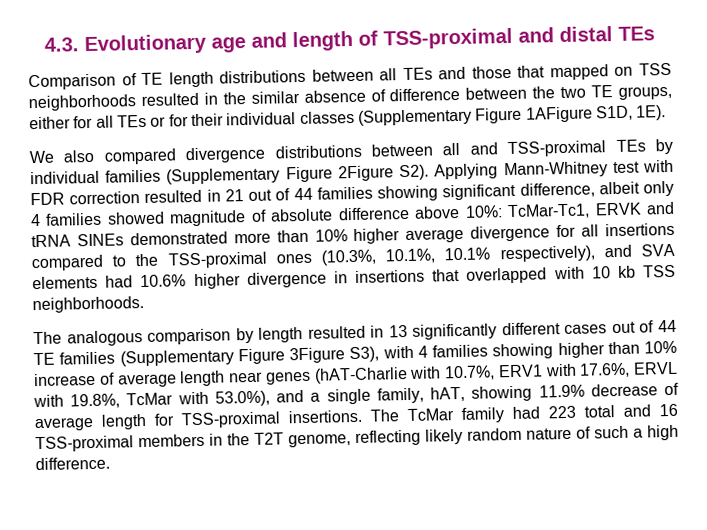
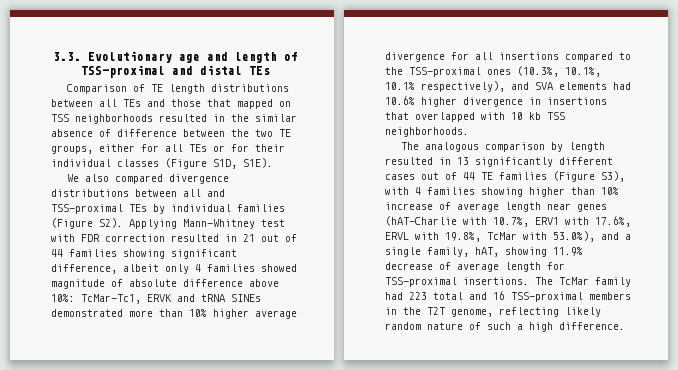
[43,37,79,52] 4.3. -> [52,52,81,61] 3.3.
[357,105,667,126] (Supplementary Figure 1AFigure S1D, 1E). -> [165,158,273,169] (Figure S1D, S1E).
[166,165,394,185] (Supplementary Figure 2Figure -> [51,218,93,229] (Figure
[119,347,345,367] (Supplementary Figure 3Figure -> [553,171,595,182] (Figure

